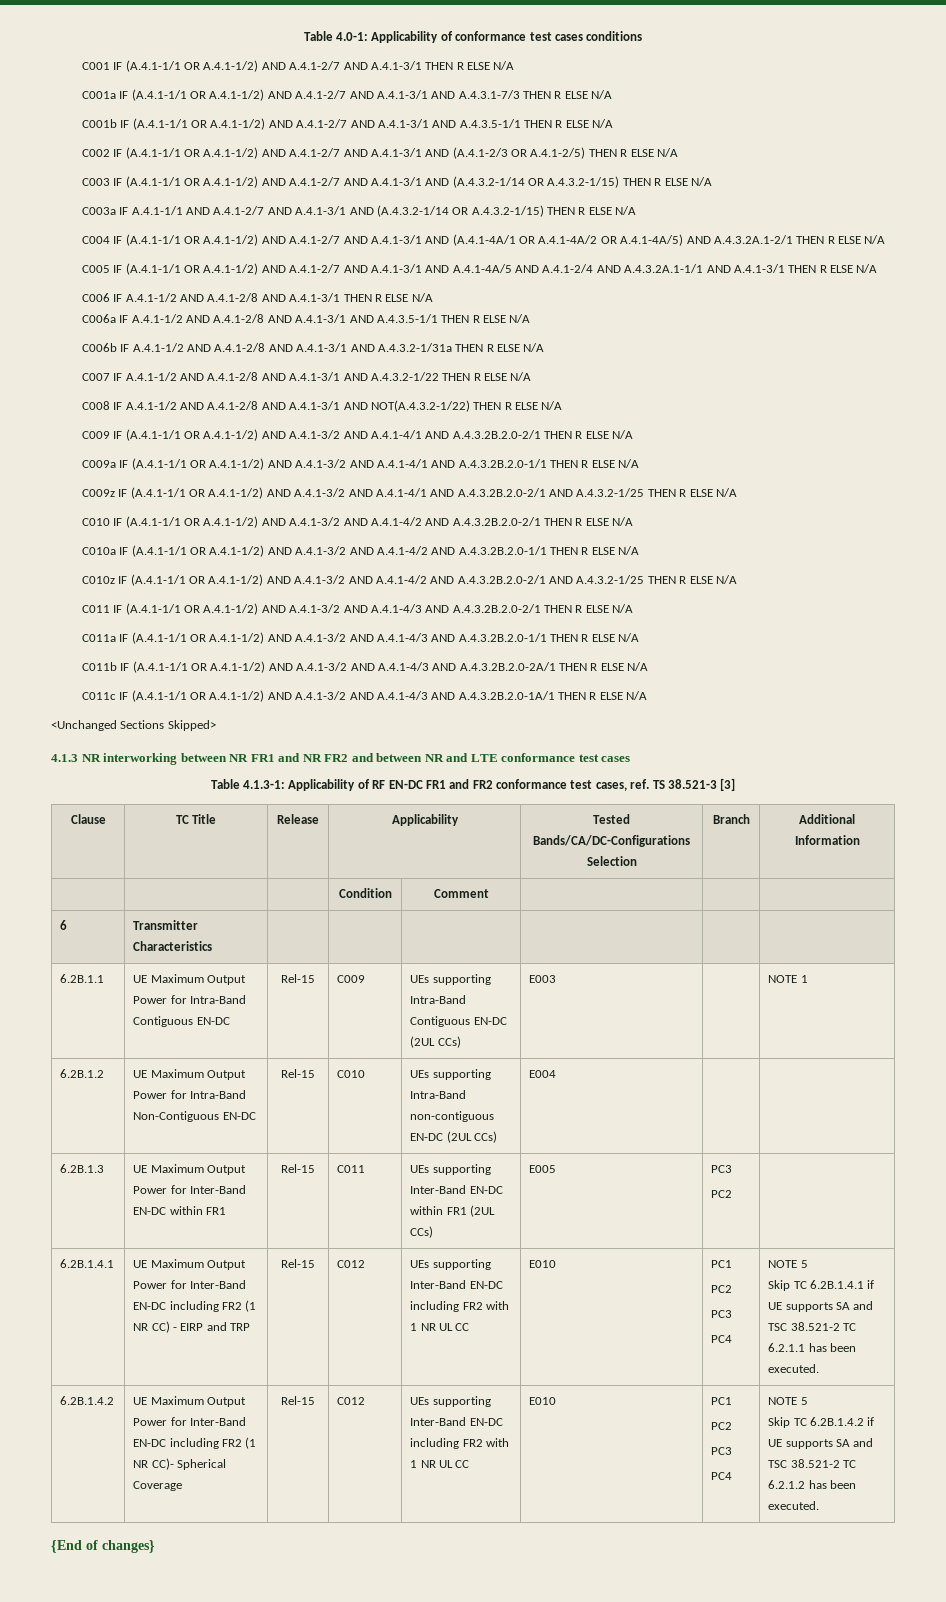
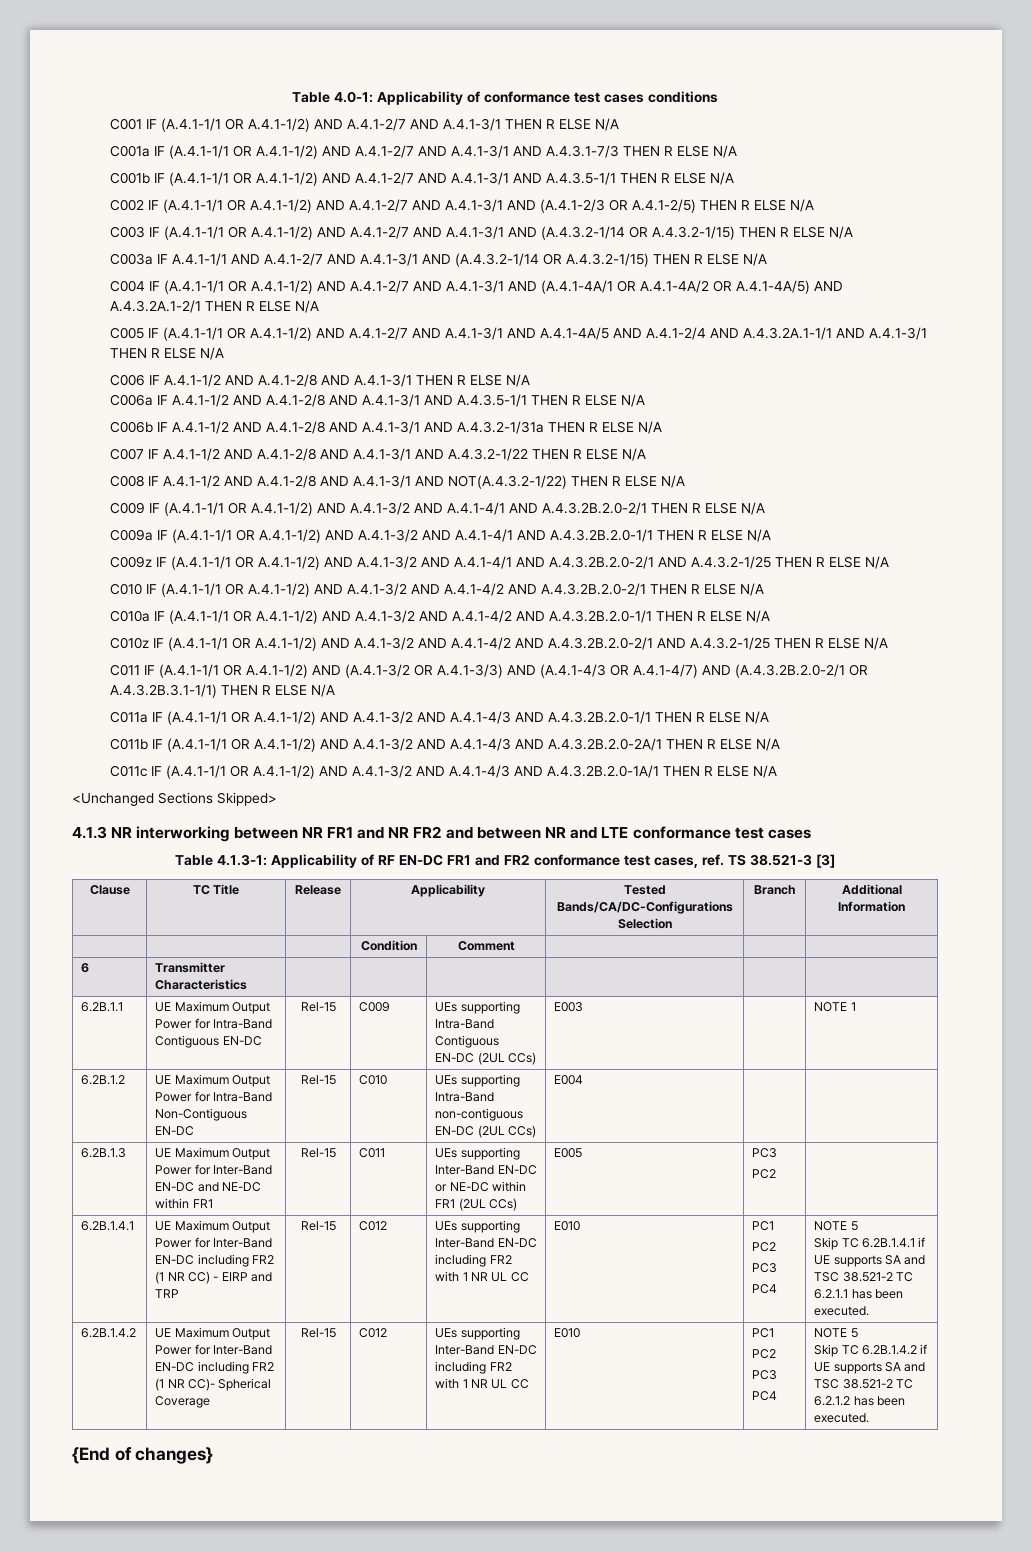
[289,604,541,613] A.4.1-3/2 AND A.4.1-4/3 AND A.4.3.2B.2.0-2/1 -> [345,664,869,678] [110,684,218,698] (A.4.1-3/2 OR A.4.1-3/3) AND (A.4.1-4/3 OR A.4.1-4/7) AND (A.4.3.2B.2.0-2/1 OR A.4.3.2B.3.1-1/1)
(167, 1211) none -> [197,1182,262,1192] and NE-DC
(503, 1190) none -> [435,1182,489,1192] or NE-DC

